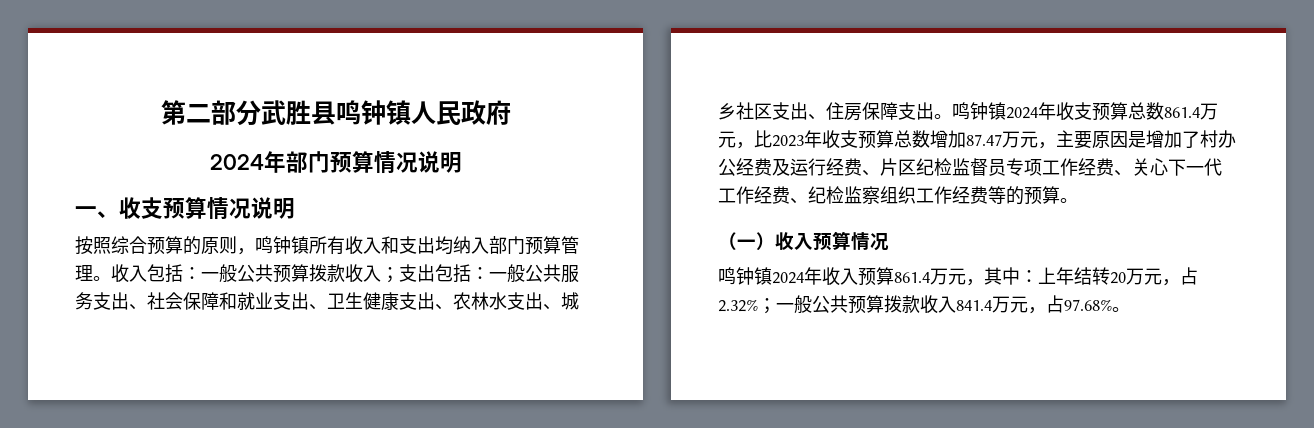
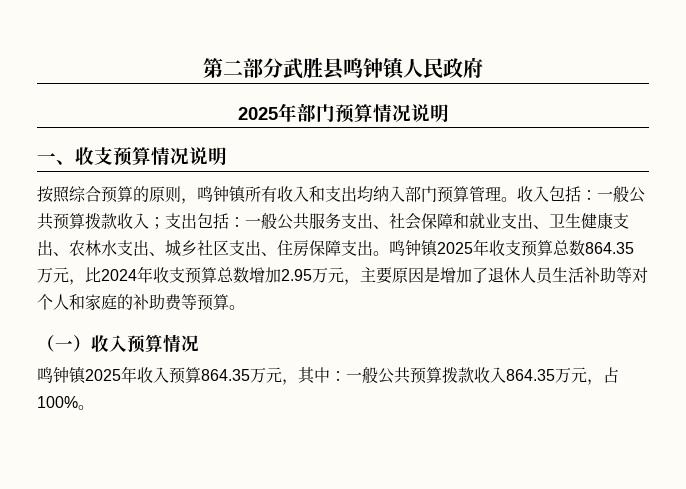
[209,154,264,170] 2024 -> [237,107,278,120] 2025
[1006,102,1200,121] 2024年收支预算总数861.4 -> [437,239,634,257] 2025年收支预算总数864.35
[772,135,804,147] 2023 -> [101,269,137,281] 2024
[966,134,1002,146] 87.47 -> [281,269,312,281] 2.95
[1200,130,1236,148] [718,158,1222,176] [718,186,1024,205] 村办公经费及运行经费、片区纪检监督员专项工作经费、关心下一代工作经费、纪检监察组织工作经费等的 -> [488,267,648,284] [37,294,197,311] 退休人员生活补助等对个人和家庭的补助费等
[772,272,804,284] 2024 -> [85,369,121,381] 2025
[894,272,930,283] 861.4 -> [201,369,250,381] 864.35
[1038,267,1198,286] [718,295,1112,314] 上年结转20万元，占2.32%；一般公共预算拨款收入841.4万元，占97.68% -> [346,367,619,385] [37,396,78,408] 一般公共预算拨款收入864.35万元，占100%

